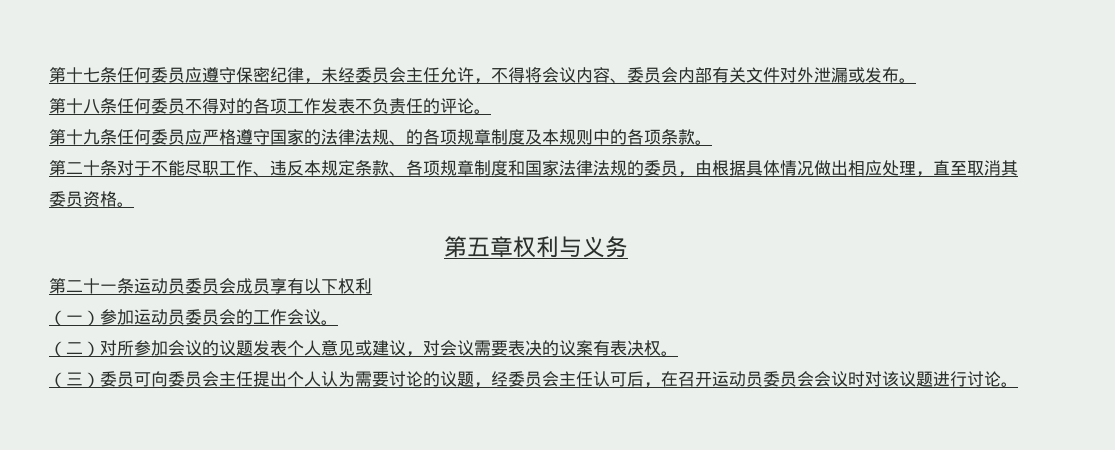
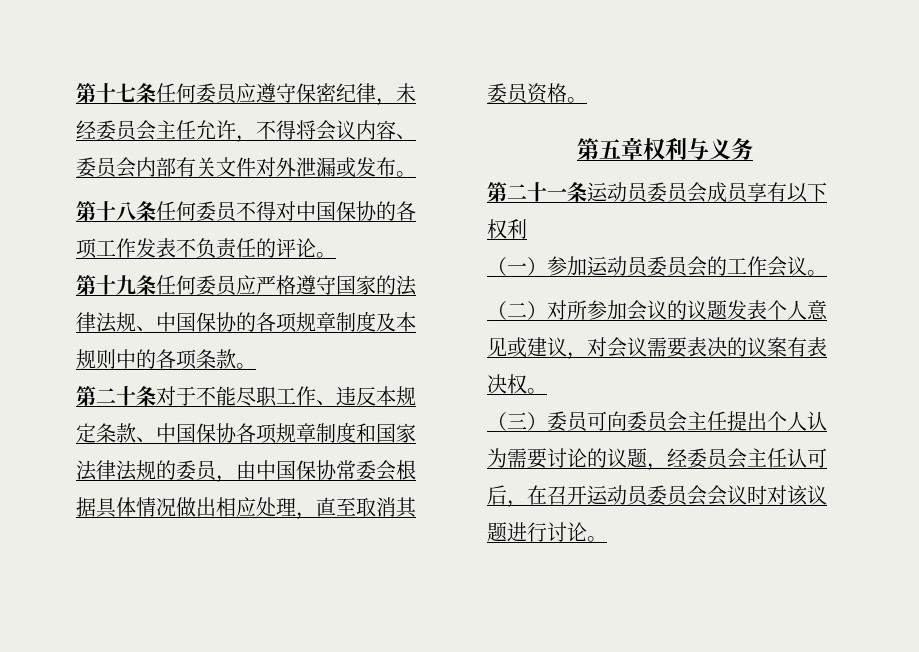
(236, 106) none -> [296,201,377,221] 中国保协
(406, 142) none -> [156,312,237,332] 中国保协
(406, 173) none -> [156,423,237,443] 中国保协
(712, 168) none -> [256,460,396,481] 中国保协常委会

